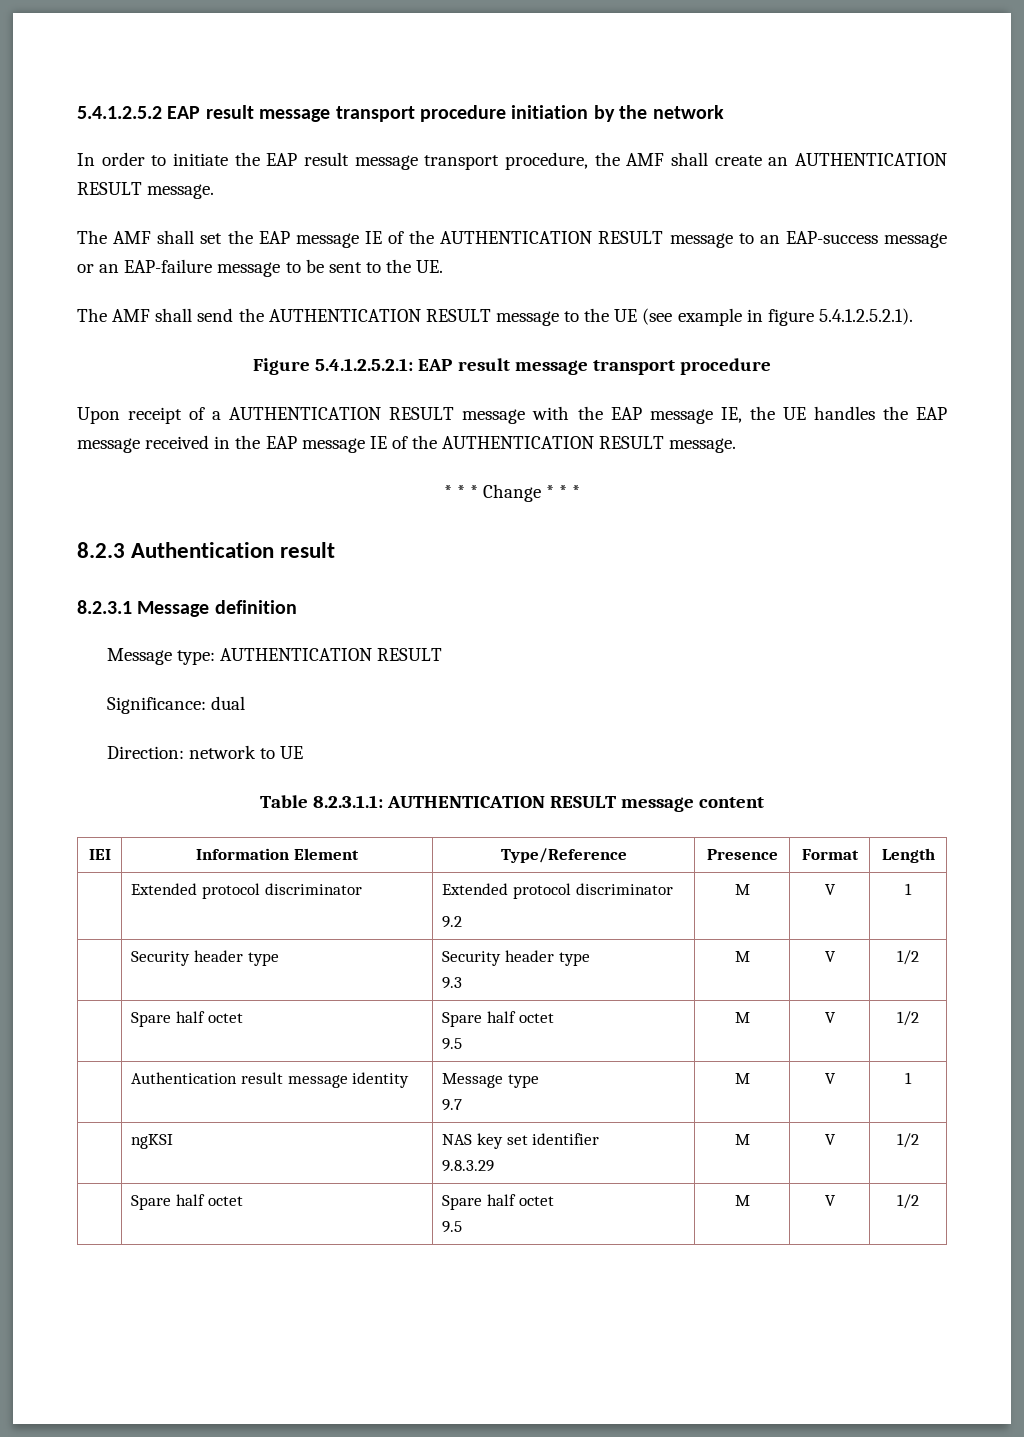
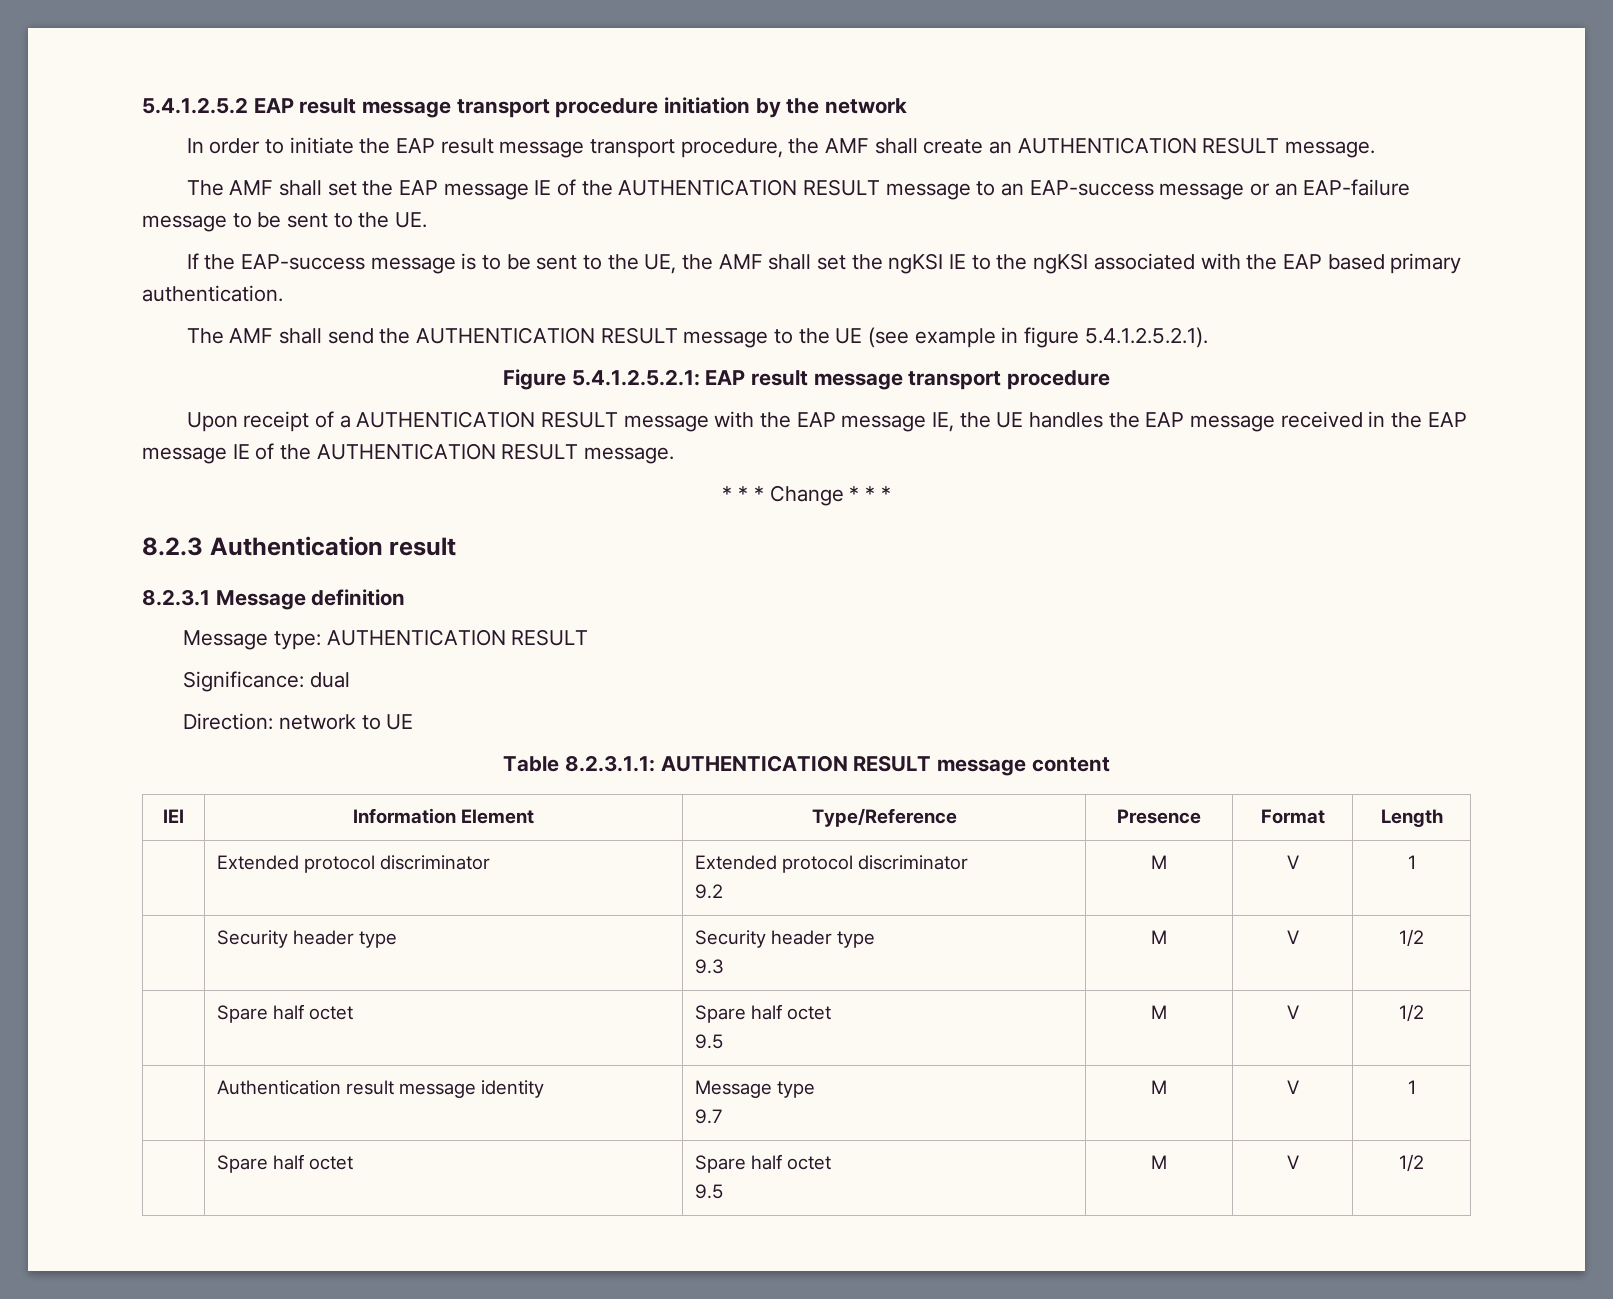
(444, 266) none -> [186,253,1462,274] [142,285,283,302] // If the EAP-success message is to be sent to the UE, the AMF shall set the ngKSI IE to the ngKSI associated with the EAP based primary authentication.
[131,1134,174,1149] [442,1133,600,1149] [442,1160,495,1172] [734,1134,750,1145] [824,1134,836,1145] [897,1133,919,1148] // | ngKSI | NAS key set identifier // 9.8.3.29 | M | V | 1/2 -> (1416, 1087) none

